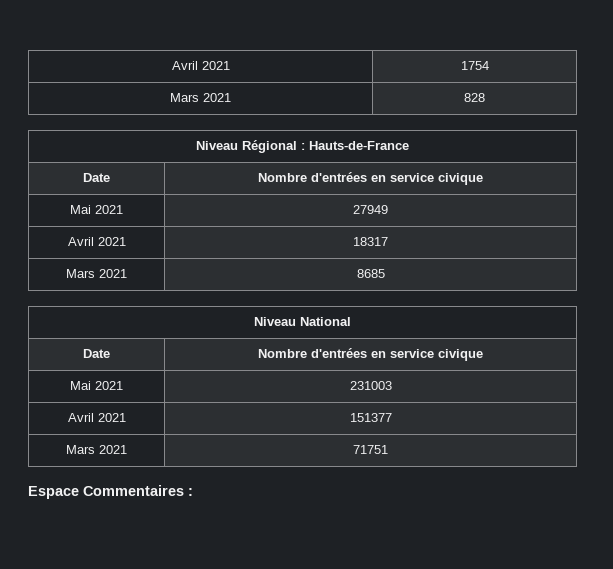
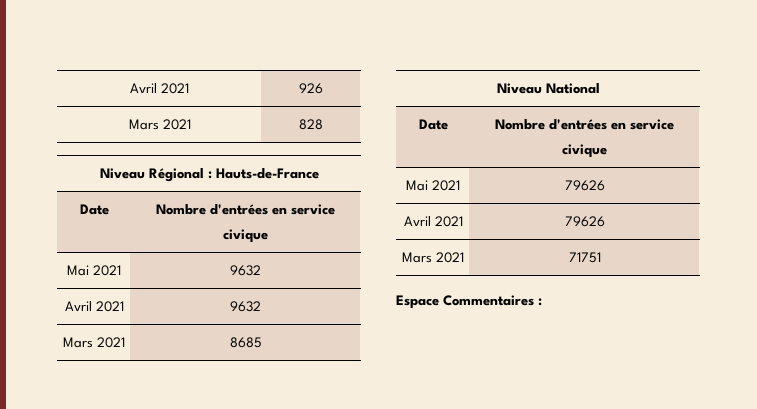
[171,61,230,70] [460,61,489,70] Avril 2021 | 1754 -> [130,83,189,94] [299,83,323,94] Avril 2021 | 926
[353,205,388,214] [67,237,126,246] [353,237,388,246] 27949 // Avril 2021 | 18317 -> [230,265,261,276] [64,301,124,312] [230,301,261,312] 9632 // Avril 2021 | 9632
[349,381,392,390] [67,413,126,422] [349,413,392,422] 231003 // Avril 2021 | 151377 -> [564,180,605,191] [403,216,463,227] [564,216,605,227] 79626 // Avril 2021 | 79626

